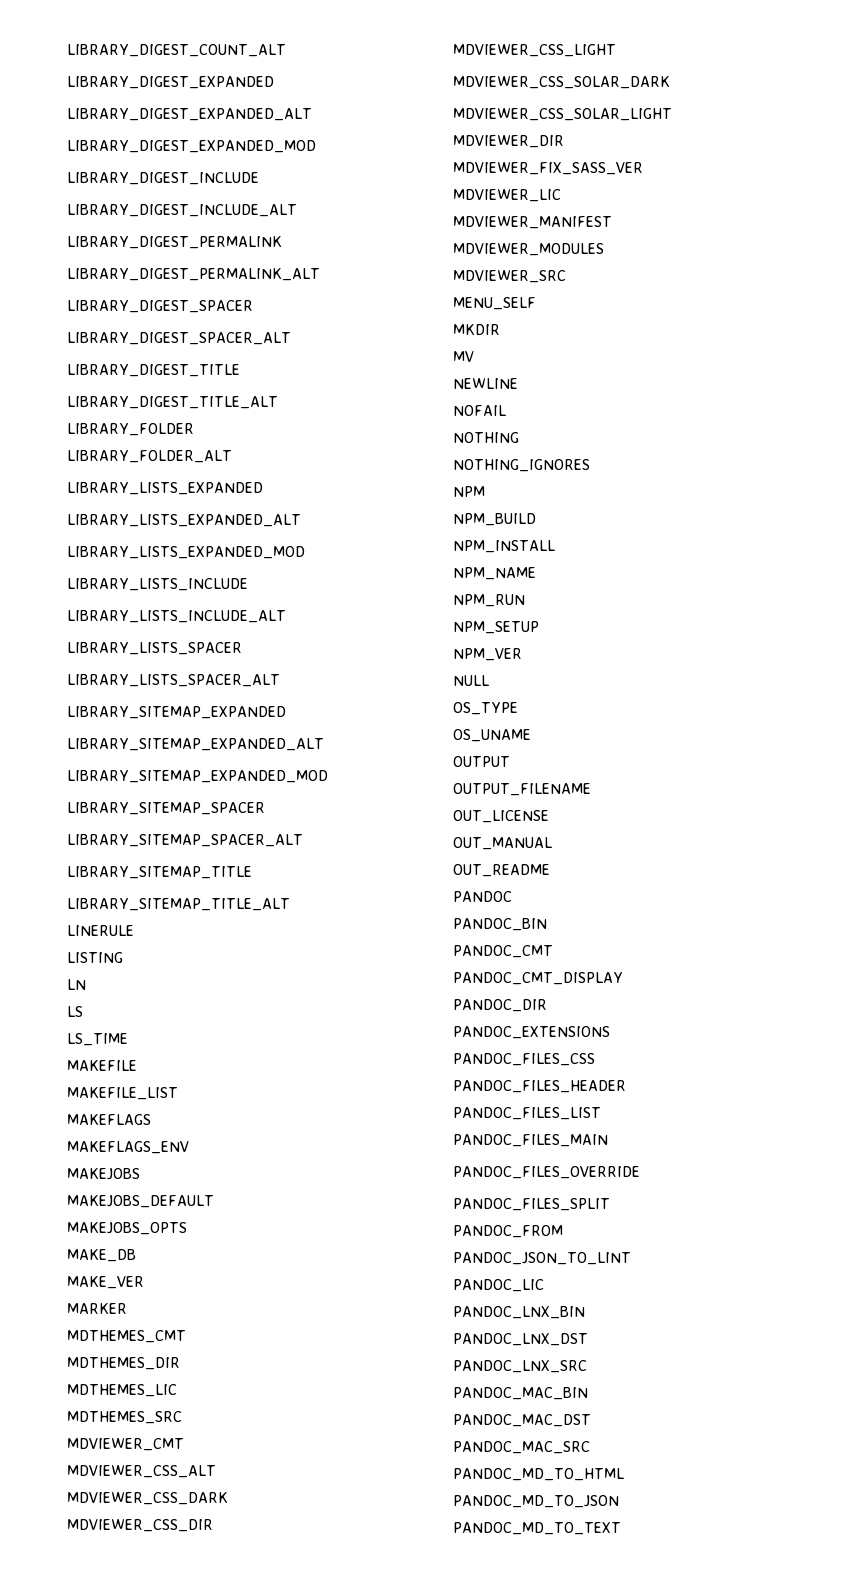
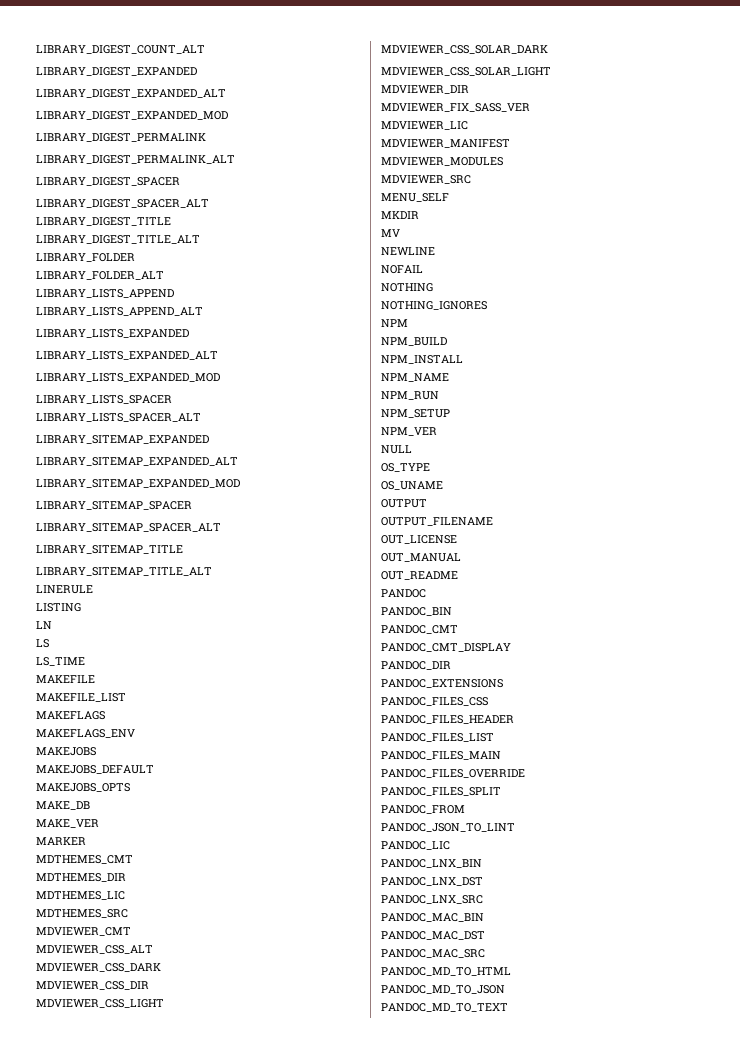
[67,172,259,185] [67,204,297,217] // LIBRARY_DIGEST_INCLUDE // LIBRARY_DIGEST_INCLUDE_ALT -> (228, 115) none
(232, 456) none -> [36,289,174,298] [36,307,203,316] // LIBRARY_LISTS_APPEND // LIBRARY_LISTS_APPEND_ALT
[67,578,248,591] [67,610,286,623] // LIBRARY_LISTS_INCLUDE // LIBRARY_LISTS_INCLUDE_ALT -> (220, 377) none

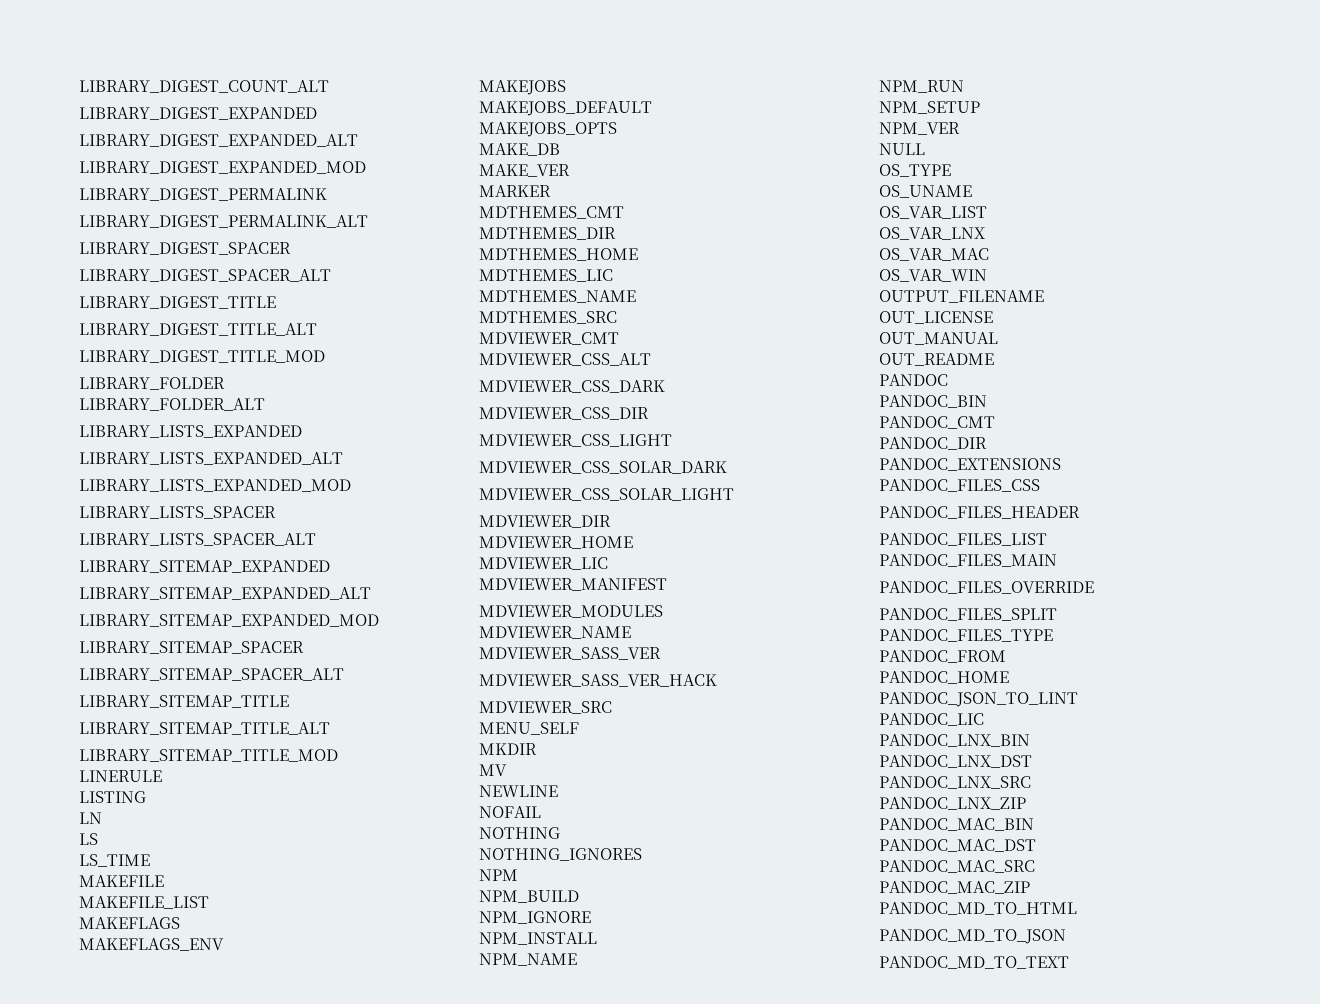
(200, 239) none -> [79,350,325,363] // LIBRARY_DIGEST_TITLE_MOD
[36,289,174,298] [36,307,203,316] // LIBRARY_LISTS_APPEND // LIBRARY_LISTS_APPEND_ALT -> (265, 404) none
(212, 571) none -> [79,749,338,762] // LIBRARY_SITEMAP_TITLE_MOD
(126, 877) none -> [479,248,638,261] // MDTHEMES_HOME
(125, 895) none -> [479,290,636,303] // MDTHEMES_NAME
[381,103,530,112] MDVIEWER_FIX_SASS_VER -> [479,536,633,549] MDVIEWER_HOME
(503, 161) none -> [479,626,631,639] [479,647,661,660] [479,674,717,687] // MDVIEWER_NAME // MDVIEWER_SASS_VER // MDVIEWER_SASS_VER_HACK
(447, 341) none -> [479,911,591,924] // NPM_IGNORE
[381,499,427,508] OUTPUT -> [879,206,987,219] [879,227,985,240] [879,248,989,261] [879,269,987,282] OS_VAR_LIST // OS_VAR_LNX // OS_VAR_MAC // OS_VAR_WIN
[381,643,511,652] // PANDOC_CMT_DISPLAY -> (995, 422) none
(501, 791) none -> [879,629,1053,642] // PANDOC_FILES_TYPE
(465, 809) none -> [879,671,1009,684] // PANDOC_HOME
(483, 899) none -> [879,797,1026,810] // PANDOC_LNX_ZIP
(485, 953) none -> [879,881,1030,894] // PANDOC_MAC_ZIP

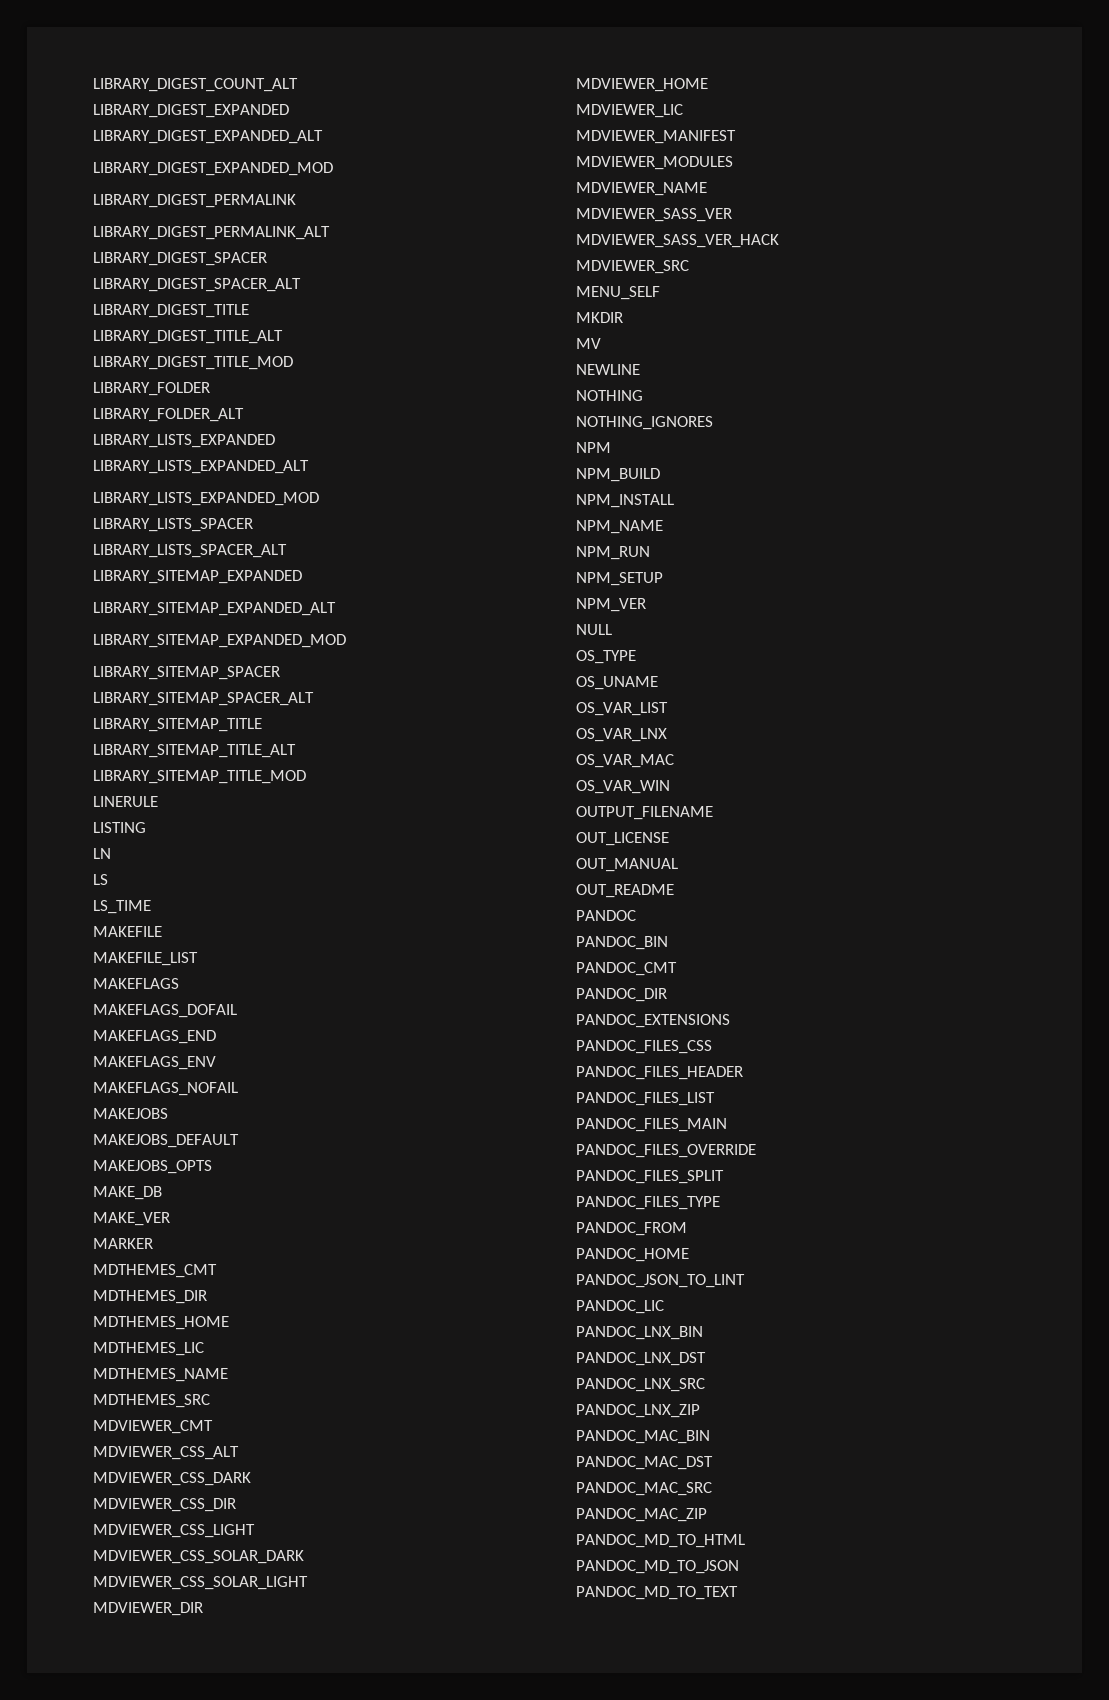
(180, 923) none -> [93,1004,237,1018] [93,1030,216,1044] // MAKEFLAGS_DOFAIL // MAKEFLAGS_END
(224, 944) none -> [93,1082,238,1096] // MAKEFLAGS_NOFAIL
[479,806,541,818] // NOFAIL -> (640, 369) none
[479,911,591,924] // NPM_IGNORE -> (660, 475) none

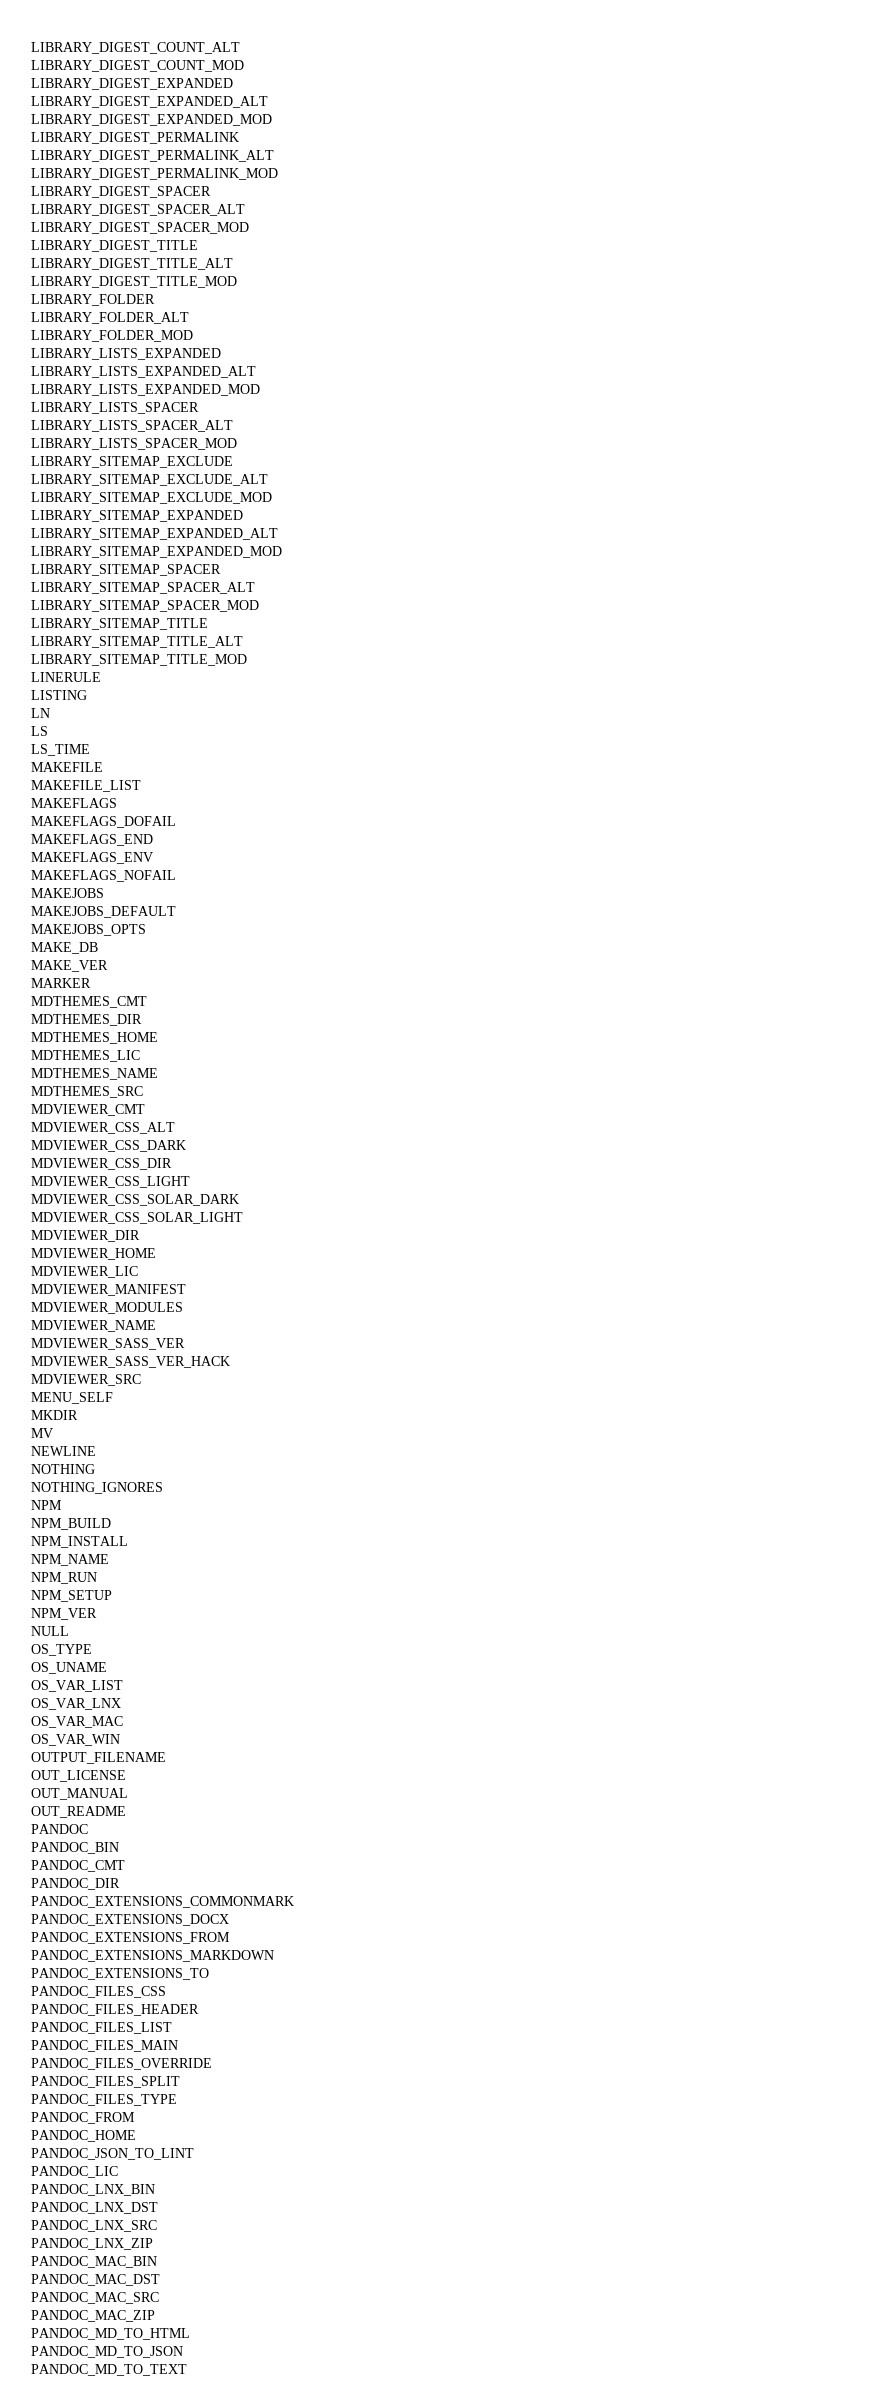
(298, 85) none -> [31,60,244,72] // LIBRARY_DIGEST_COUNT_MOD
(330, 233) none -> [31,168,278,180] // LIBRARY_DIGEST_PERMALINK_MOD
(301, 285) none -> [31,222,249,234] // LIBRARY_DIGEST_SPACER_MOD
(244, 415) none -> [31,330,193,342] // LIBRARY_FOLDER_MOD
(287, 551) none -> [31,438,237,450] [31,456,233,468] [31,474,268,486] [31,492,272,504] // LIBRARY_LISTS_SPACER_MOD // LIBRARY_SITEMAP_EXCLUDE // LIBRARY_SITEMAP_EXCLUDE_ALT // LIBRARY_SITEMAP_EXCLUDE_MOD
(314, 699) none -> [31,600,259,612] // LIBRARY_SITEMAP_SPACER_MOD
[576,1014,730,1028] PANDOC_EXTENSIONS -> [31,1896,294,1908] [31,1914,229,1926] [31,1932,230,1944] [31,1950,274,1962] [31,1968,209,1980] PANDOC_EXTENSIONS_COMMONMARK // PANDOC_EXTENSIONS_DOCX // PANDOC_EXTENSIONS_FROM // PANDOC_EXTENSIONS_MARKDOWN // PANDOC_EXTENSIONS_TO

